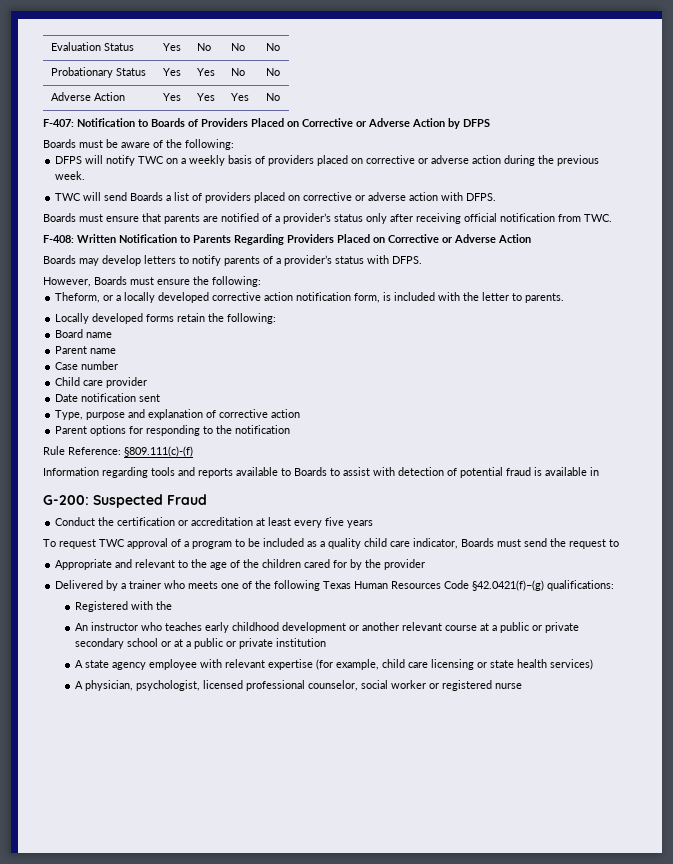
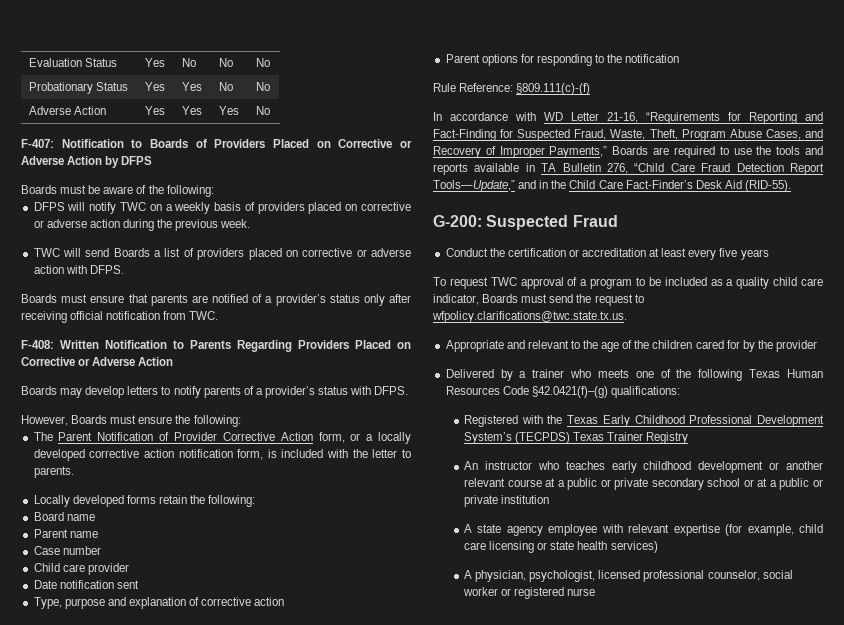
[55,292,101,303] Theform, -> [33,432,345,443] The Parent Notification of Provider Corrective Action form,
[43,467,599,478] Information regarding tools and reports available to Boards to assist with detection of potential fraud is available in -> [433,112,823,124] [433,129,823,141] [433,146,823,158] [433,163,824,175] [433,180,791,192] In accordance with WD Letter 21-16, “Requirements for Reporting and Fact-Finding for Suspected Fraud, Waste, Theft, Program Abuse Cases, and Recovery of Improper Payments,” Boards are required to use the tools and reports available in TA Bulletin 276, “Child Care Fraud Detection Report Tools—Update,” and in the Child Care Fact-Finder’s Desk Aid (RID-55).
(619, 543) none -> [432,311,627,323] wfpolicy.clarifications@twc.state.tx.us.
(173, 605) none -> [567,415,824,427] [463,432,689,444] Texas Early Childhood Professional Development System’s (TECPDS) Texas Trainer Registry

